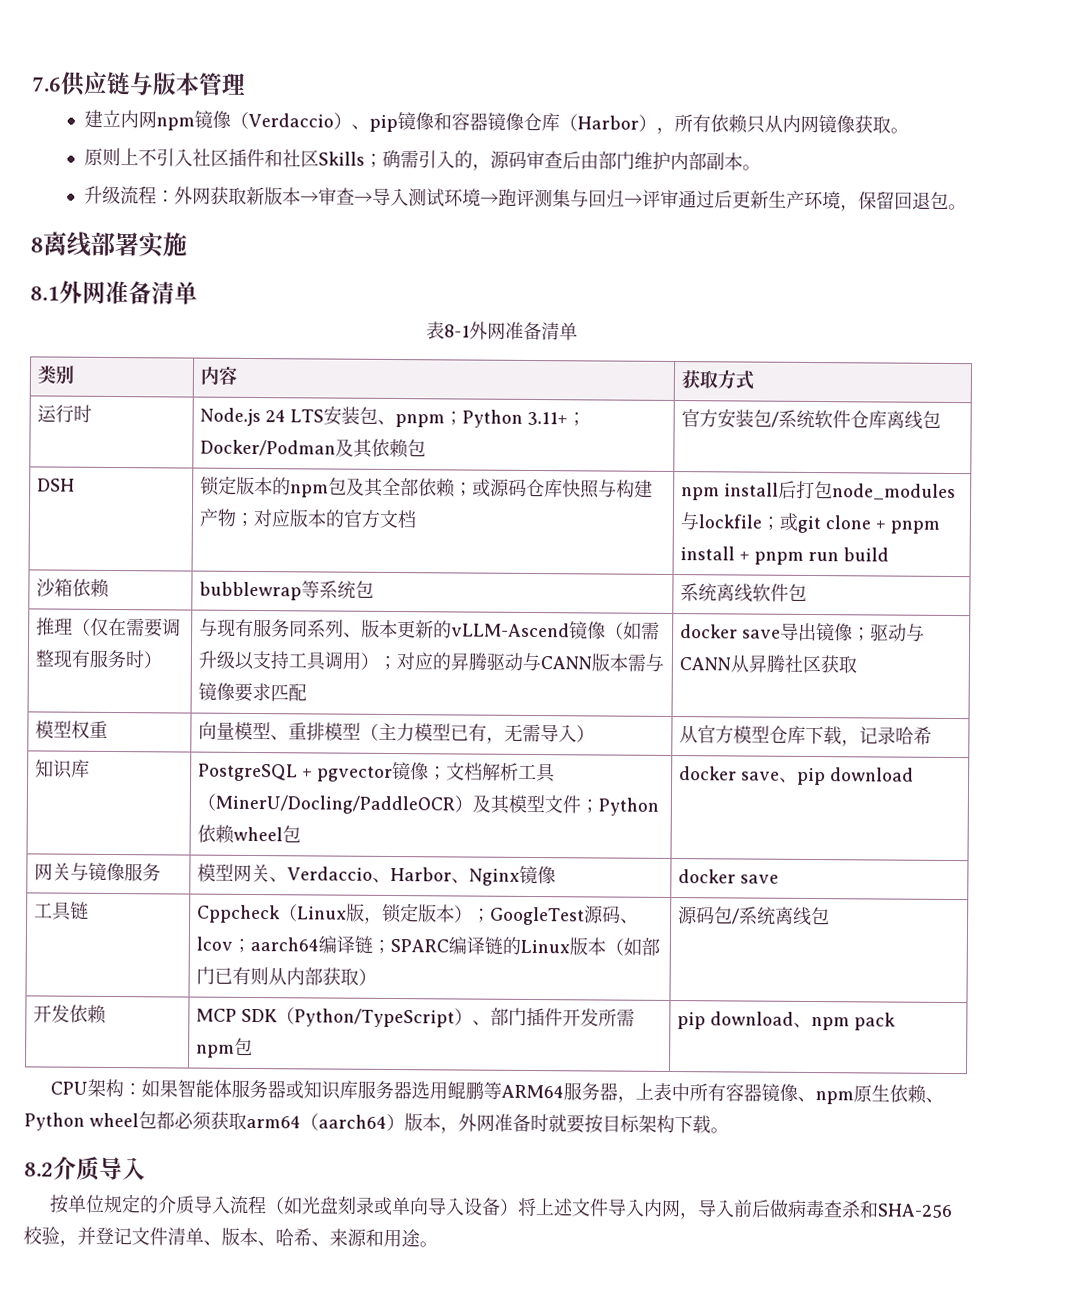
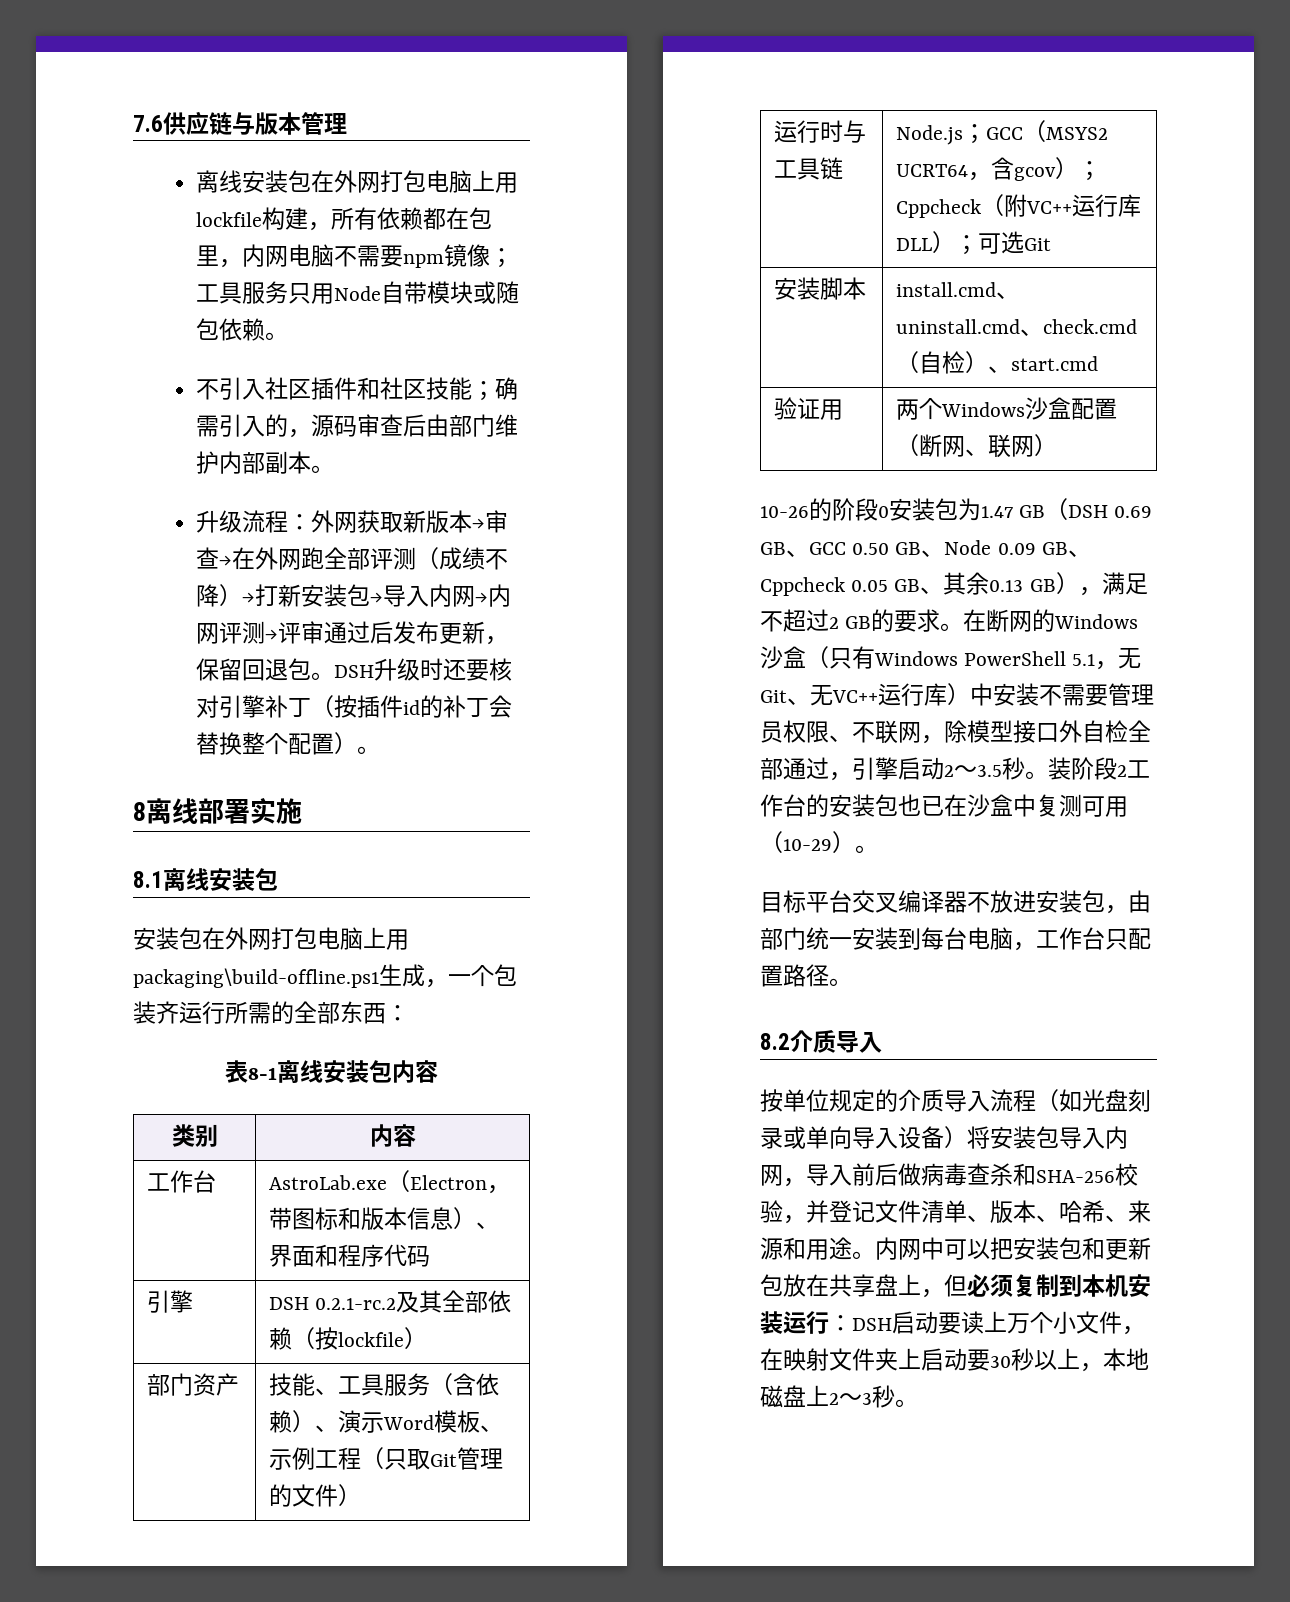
[83,109,909,135] [83,147,139,167] 建立内网npm镜像（Verdaccio）、pip镜像和容器镜像仓库（Harbor），所有依赖只从内网镜像获取。 // 原则上 -> [196,170,519,193] [196,207,493,231] [196,244,514,268] [196,281,520,304] [196,318,289,341] 离线安装包在外网打包电脑上用lockfile构建，所有依赖都在包里，内网电脑不需要npm镜像；工具服务只用Node自带模块或随包依赖。 //
[317,151,365,166] Skills -> [426,377,473,400] 技能
[371,187,625,208] 导入测试环境→跑评测集与回归 -> [232,547,509,570] [196,584,512,607] [196,621,266,644] 在外网跑全部评测（成绩不降）→打新安装包→导入内网→内网评测
[731,190,841,210] 更新生产环境 -> [393,621,486,644] 发布更新
(967, 207) none -> [334,658,513,681] [196,695,513,718] [196,732,381,755] DSH升级时还要核对引擎补丁（按插件id的补丁会替换整个配置）。
[59,280,198,305] [425,321,578,341] [36,365,75,385] [199,366,238,385] [680,369,754,390] [36,404,92,423] [199,405,586,428] [199,438,426,459] [680,408,941,430] [36,478,75,492] [199,475,653,499] [198,508,416,529] [680,480,956,501] [679,512,940,534] [679,546,889,565] [35,578,110,598] [198,580,374,601] [679,583,807,603] [35,617,181,638] [34,649,162,669] [198,618,660,640] [197,650,664,672] [197,682,307,702] [679,622,925,642] [678,654,857,674] [34,720,108,739] [197,721,595,744] [678,725,932,747] [34,759,90,779] [197,761,556,783] [196,793,659,816] [196,824,301,844] [678,766,914,786] [33,862,161,882] [196,863,556,886] [677,869,779,884] [33,901,89,921] [196,903,639,926] [195,935,660,956] [195,966,377,986] [677,906,830,927] [32,1004,107,1024] [195,1007,635,1028] [195,1037,253,1058] [676,1011,896,1031] [49,1078,944,1105] [24,1111,711,1134] 外网准备清单 // 表8-1外网准备清单 // 类别 | 内容 | 获取方式 // 运行时 | Node.js 24 LTS安装包、pnpm；Python 3.11+；Docker/Podman及其依赖包 | 官方安装包/系统软件仓库离线包 // DSH | 锁定版本的npm包及其全部依赖；或源码仓库快照与构建产物；对应版本的官方文档 | npm install后打包node_modules与lockfile；或git clone + pnpm install + pnpm run build // 沙箱依赖 | bubblewrap等系统包 | 系统离线软件包 // 推理（仅在需要调整现有服务时） | 与现有服务同系列、版本更新的vLLM-Ascend镜像（如需升级以支持工具调用）；对应的昇腾驱动与CANN版本需与镜像要求匹配 | docker save导出镜像；驱动与CANN从昇腾社区获取 // 模型权重 | 向量模型、重排模型（主力模型已有，无需导入） | 从官方模型仓库下载，记录哈希 // 知识库 | PostgreSQL + pgvector镜像；文档解析工具（MinerU/Docling/PaddleOCR）及其模型文件；Python依赖wheel包 | docker save、pip download // 网关与镜像服务 | 模型网关、Verdaccio、Harbor、Nginx镜像 | docker save // 工具链 | Cppcheck（Linux版，锁定版本）；GoogleTest源码、lcov；aarch64编译链；SPARC编译链的Linux版本（如部门已有则从内部获取） | 源码包/系统离线包 // 开发依赖 | MCP SDK（Python/TypeScript）、部门插件开发所需npm包 | pip download、npm pack // CPU架构：如果智能体服务器或知识库服务器选用鲲鹏等ARM64服务器，上表中所有容器镜像、npm原生依赖、Python wheel包都必须获取arm64（aarch64）版本，外网准备时就要按目标架构下载 -> [163,868,278,891] [133,927,409,950] [133,964,517,988] [133,1001,409,1024] [225,1060,438,1083] [171,1124,218,1147] [369,1124,416,1147] [146,1170,216,1193] [268,1170,510,1194] [268,1207,499,1230] [268,1244,430,1267] [146,1290,193,1313] [268,1290,511,1313] [268,1327,427,1350] [146,1373,239,1396] [268,1373,499,1396] [268,1410,503,1433] [268,1447,503,1470] [268,1484,361,1507] [773,120,866,143] [773,157,843,180] [895,120,1108,145] [895,157,1101,181] [895,194,1141,218] [895,231,1051,255] [773,277,866,300] [895,282,1019,299] [895,319,1137,336] [895,351,1098,374] [773,397,843,420] [895,397,1117,420] [895,434,1057,458] [760,498,1153,521] [760,540,1091,557] [760,572,1148,596] [760,609,1139,632] [760,646,1142,670] [760,683,1154,706] [760,720,1151,744] [760,757,1150,781] [760,794,1128,817] [760,831,878,853] [760,890,1151,914] [760,927,1151,951] [760,964,829,987] 离线安装包 // 安装包在外网打包电脑上用packaging\build-offline.ps1生成，一个包装齐运行所需的全部东西： // 表8-1离线安装包内容 // 类别 | 内容 // 工作台 | AstroLab.exe（Electron，带图标和版本信息）、界面和程序代码 // 引擎 | DSH 0.2.1-rc.2及其全部依赖（按lockfile） // 部门资产 | 技能、工具服务（含依赖）、演示Word模板、示例工程（只取Git管理的文件） // 运行时与工具链 | Node.js；GCC（MSYS2 UCRT64，含gcov）；Cppcheck（附VC++运行库DLL）；可选Git // 安装脚本 | install.cmd、uninstall.cmd、check.cmd（自检）、start.cmd // 验证用 | 两个Windows沙盒配置（断网、联网） // 10-26的阶段0安装包为1.47 GB（DSH 0.69 GB、GCC 0.50 GB、Node 0.09 GB、Cppcheck 0.05 GB、其余0.13 GB），满足不超过2 GB的要求。在断网的Windows沙盒（只有Windows PowerShell 5.1，无Git、无VC++运行库）中安装不需要管理员权限、不联网，除模型接口外自检全部通过，引擎启动2～3.5秒。装阶段2工作台的安装包也已在沙盒中复测可用（10-29）。 // 目标平台交叉编译器不放进安装包，由部门统一安装到每台电脑，工作台只配置路径
[534,1198,609,1217] 上述文件 -> [990,1126,1059,1149] 安装包
(438, 1244) none -> [875,1237,1151,1260] [760,1274,1151,1298] [760,1311,1145,1335] [760,1348,1149,1372] [760,1385,918,1408] 内网中可以把安装包和更新包放在共享盘上，但必须复制到本机安装运行：DSH启动要读上万个小文件，在映射文件夹上启动要30秒以上，本地磁盘上2～3秒。

